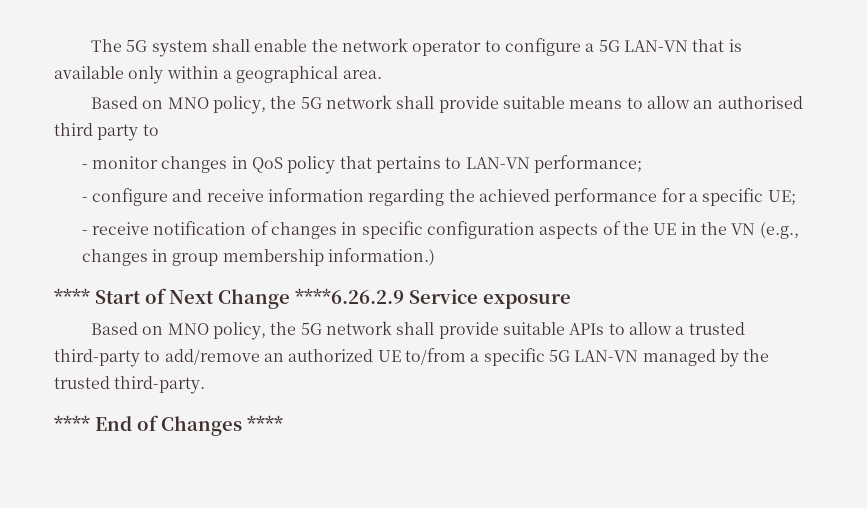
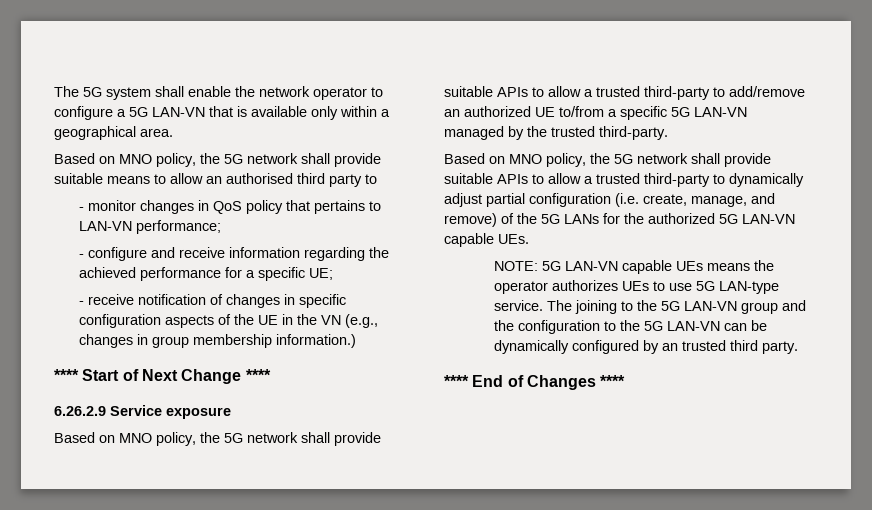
[295,288,404,304] ****6.26.2.9 -> [245,369,271,381] [54,406,106,416] **** // 6.26.2.9
(206, 385) none -> [444,153,771,167] [444,173,804,187] [444,193,775,207] [444,213,795,227] [444,233,529,247] [493,260,774,274] [493,280,779,294] [493,300,806,314] [493,320,767,334] [493,340,798,354] // Based on MNO policy, the 5G network shall provide suitable APIs to allow a trusted third-party to dynamically adjust partial configuration (i.e. create, manage, and remove) of the 5G LANs for the authorized 5G LAN-VN capable UEs. // NOTE: 5G LAN-VN capable UEs means the operator authorizes UEs to use 5G LAN-type service. The joining to the 5G LAN-VN group and the configuration to the 5G LAN-VN can be dynamically configured by an trusted third party.

